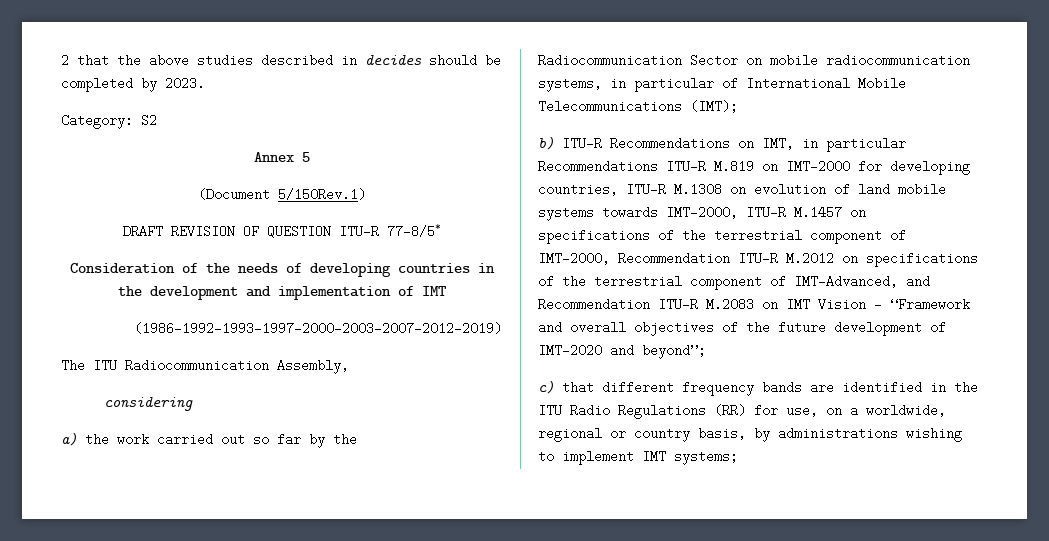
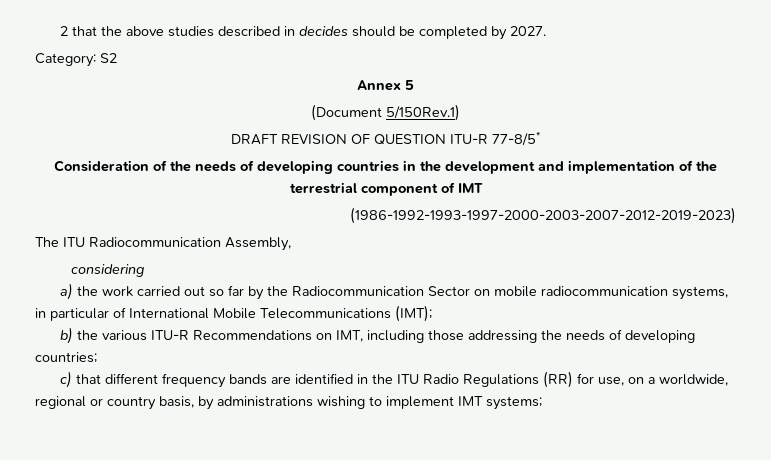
[165,77,205,90] 2023. -> [510,26,547,36] 2027.
(414, 291) none -> [696,161,717,172] [289,182,455,196] the terrestrial component of
[134,322,502,335] (1986-1992-1993-1997-2000-2003-2007-2012-2019) -> [350,207,736,224] (1986-1992-1993-1997-2000-2003-2007-2012-2019-2023)
(554, 143) none -> [77,330,148,341] the various
[802,137,906,152] [538,160,970,175] [538,183,946,196] [538,206,866,221] [538,229,906,244] [538,252,978,267] [538,275,930,290] [538,298,970,311] [538,321,946,336] [538,344,706,359] in particular Recommendations ITU-R M.819 on IMT-2000 for developing countries, ITU-R M.1308 on evolution of land mobile systems towards IMT-2000, ITU-R M.1457 on specifications of the terrestrial component of IMT-2000, Recommendation ITU-R M.2012 on specifications of the terrestrial component of IMT-Advanced, and Recommendation ITU-R M.2083 on IMT Vision – “Framework and overall objectives of the future development of IMT-2020 and beyond”; -> [367,329,696,343] [35,352,97,363] including those addressing the needs of developing countries;

